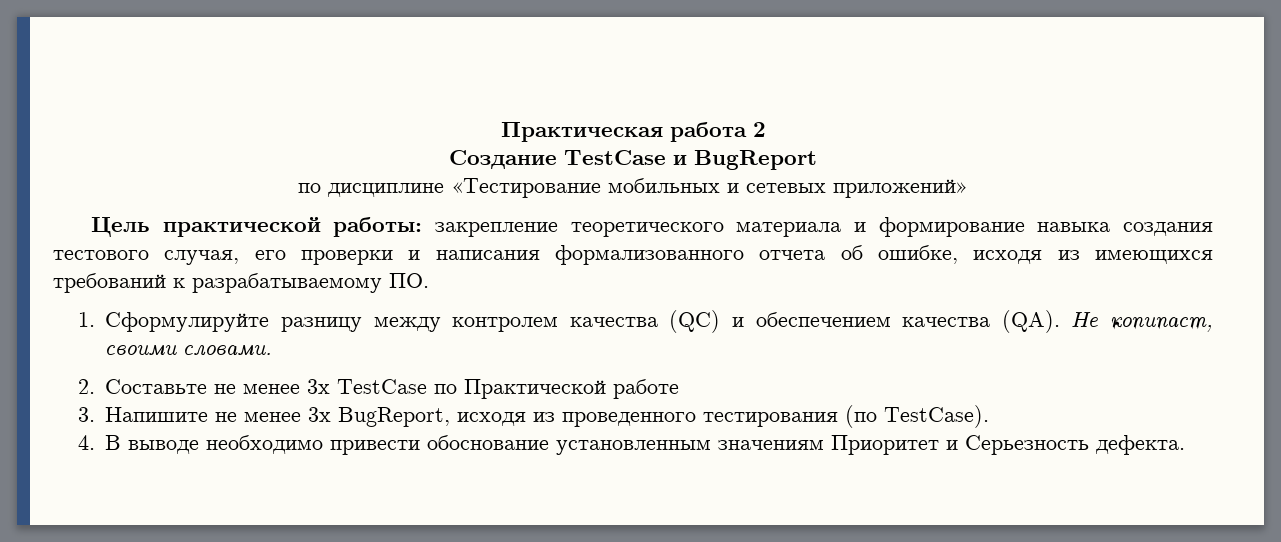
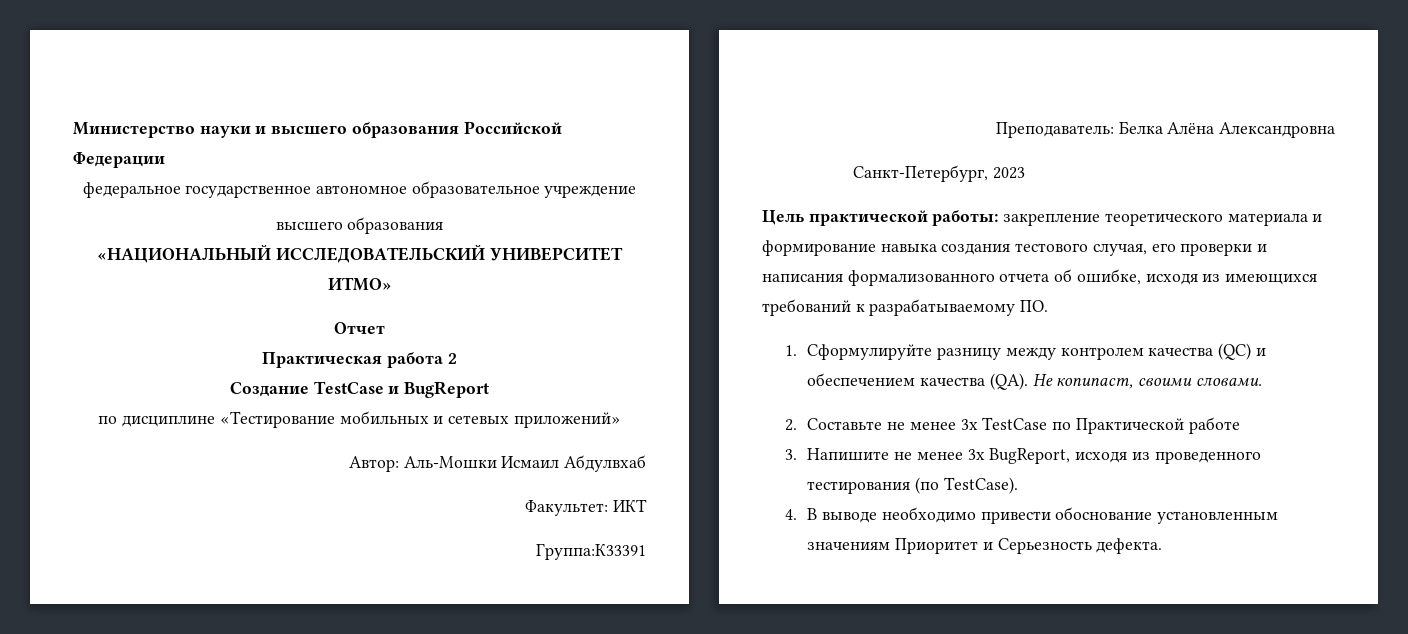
(500, 132) none -> [73,121,562,138] [73,152,165,168] [82,181,637,198] [275,217,444,234] [97,244,623,263] [327,277,392,291] [334,322,385,334] Министерство науки и высшего образования Российской Федерации // федеральное государственное автономное образовательное учреждение // высшего образования // «НАЦИОНАЛЬНЫЙ ИССЛЕДОВАТЕЛЬСКИЙ УНИВЕРСИТЕТ ИТМО» // Отчет //
(968, 188) none -> [348,455,646,472] [525,499,647,516] [536,543,646,560] [995,121,1335,138] [852,165,1025,182] // Автор: Аль-Мошки Исмаил Абдулвхаб // Факультет: ИКТ // Группа:К33391 // Преподаватель: Белка Алёна Александровна // Санкт-Петербург, 2023

